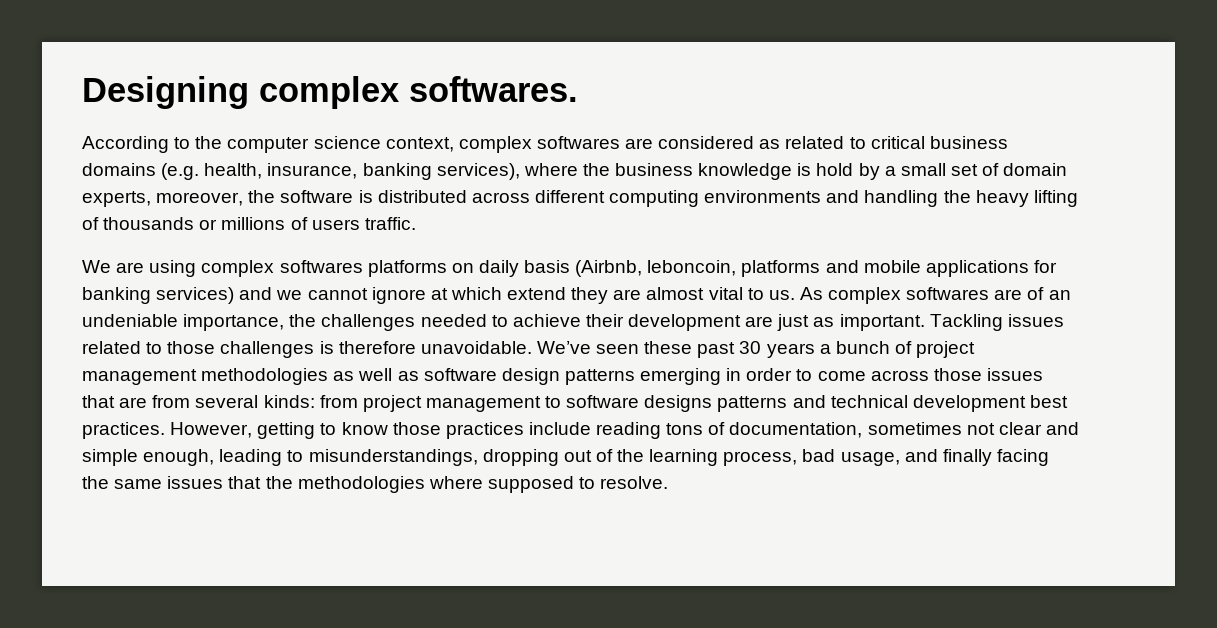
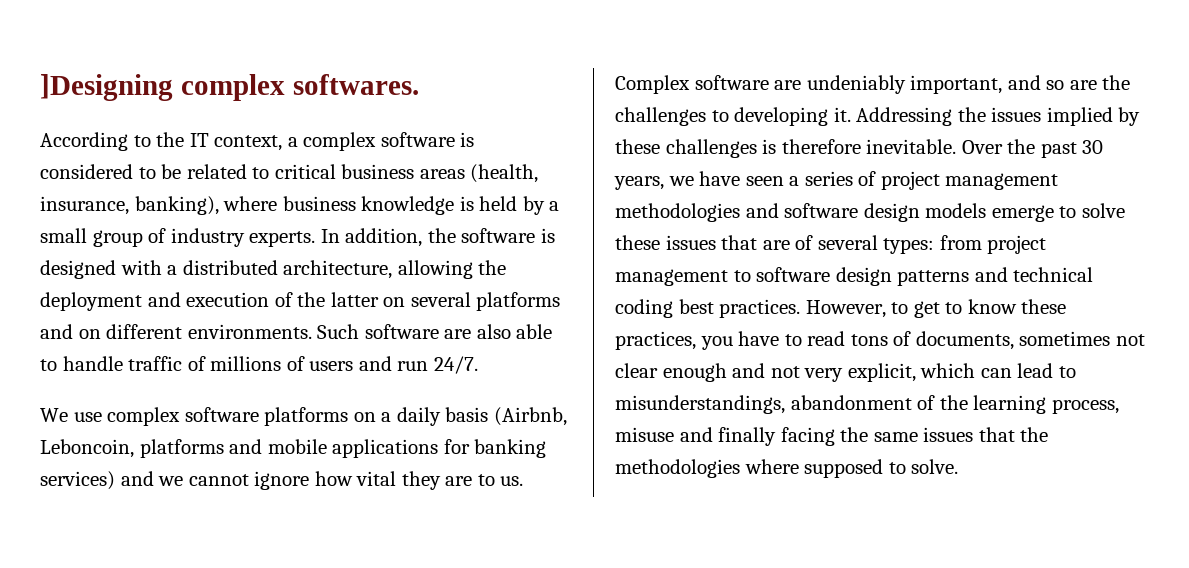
[82,76,249,109] Designing -> [40,74,173,101] ]Designing
[227,136,1008,153] [82,163,610,180] computer science context, complex softwares are considered as related to critical business domains (e.g. health, insurance, banking services), where the -> [189,132,475,151] [40,164,539,183] [40,196,278,215] IT context, a complex software is considered to be related to critical business areas (health, insurance, banking), where
[816,163,854,176] hold -> [479,196,518,211] held
[950,163,1068,176] [82,190,1078,207] [82,217,416,230] [82,260,363,277] set of domain experts, moreover, the software is distributed across different computing environments and handling the heavy lifting of thousands or millions of users traffic. // We are using complex softwares -> [92,228,555,247] [40,260,507,279] [40,292,561,311] [40,324,553,339] [40,356,478,374] [40,407,259,426] group of industry experts. In addition, the software is designed with a distributed architecture, allowing the deployment and execution of the latter on several platforms and on different environments. Such software are also able to handle traffic of millions of users and run 24/7. // We use complex software
(474, 268) none -> [381,412,392,422] a
[647,260,737,276] leboncoin, -> [40,439,134,458] Leboncoin,
[430,287,1071,304] [82,314,1064,331] [82,341,976,358] [82,368,1043,385] [82,395,315,408] at which extend they are almost vital to us. As complex softwares are of an undeniable importance, the challenges needed to achieve their development are just as important. Tackling issues related to those challenges is therefore unavoidable. We’ve seen these past 30 years a bunch of project management methodologies as well as software design patterns emerging in order to come across those issues that are from several kinds: -> [314,471,524,490] [615,75,1131,94] [615,107,1141,126] [615,139,1104,158] [614,171,1059,190] [615,203,1125,222] [615,235,935,254] how vital they are to us. Complex software are undeniably important, and so are the challenges to developing it. Addressing the issues implied by these challenges is therefore inevitable. Over the past 30 years, we have seen a series of project management methodologies and software design models emerge to solve these issues that are of several types:
[644,395,713,412] designs -> [835,267,892,286] design
[912,395,1026,412] development -> [615,299,673,318] coding
[257,422,662,439] getting to know those practices include reading -> [891,299,1067,318] [615,331,846,350] to get to know these practices, you have to read
[729,422,863,438] documentation, -> [915,331,1014,350] documents,
[1045,422,1079,435] [82,449,592,466] and simple enough, leading to misunderstandings, dropping out -> [662,363,1076,382] [615,395,912,414] enough and not very explicit, which can lead to misunderstandings, abandonment
[802,449,900,466] bad usage, -> [615,427,674,442] misuse
[600,476,669,489] resolve. -> [911,459,959,474] solve.

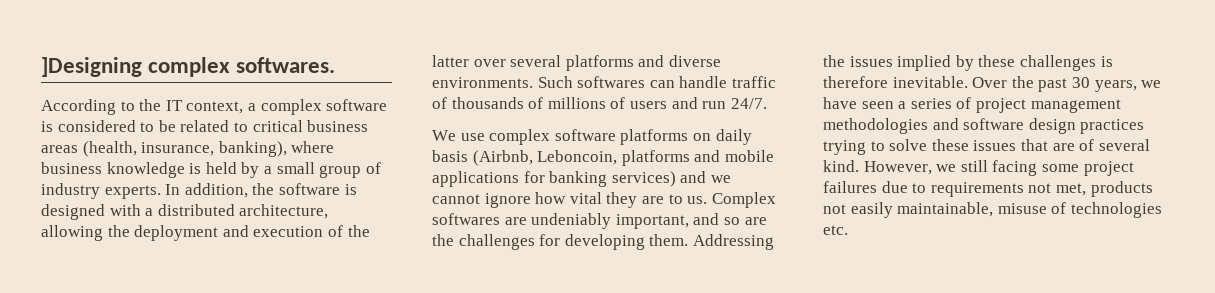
[383,297,406,307] on -> [473,59,506,67] over
[78,324,553,339] [40,359,57,371] on different environments. Such software are also able to -> [668,55,721,67] [432,76,675,88] diverse environments. Such softwares can
(206, 363) none -> [451,97,544,109] thousands of
[381,412,392,422] a -> (711, 137) none
[694,75,769,90] software -> [432,213,500,225] softwares
[711,107,851,126] to developing it. -> [539,234,689,250] for developing them.
[925,203,1054,222] models emerge -> [1080,119,1145,134] [823,140,866,155] practices trying
[883,235,1047,254] [615,267,1094,286] [615,299,1067,318] [615,331,1145,350] [615,363,1076,382] [615,395,1119,414] [615,427,1049,446] [615,459,959,478] types: from project management to software design patterns and technical coding best practices. However, to get to know these practices, you have to read tons of documents, sometimes not clear enough and not very explicit, which can lead to misunderstandings, abandonment of the learning process, misuse and finally facing the same issues that the methodologies where supposed to solve. -> [823,160,1134,176] [823,181,1153,197] [823,202,1162,218] [823,225,848,235] kind. However, we still facing some project failures due to requirements not met, products not easily maintainable, misuse of technologies etc.

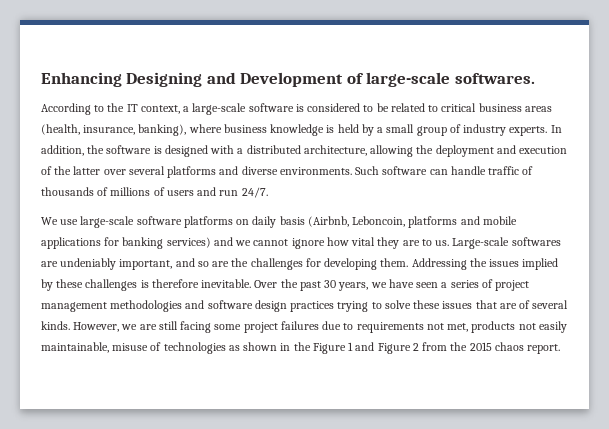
[41,57,231,77] ]Designing complex -> [41,72,451,87] Enhancing Designing and Development of large-scale
[260,99,322,115] complex -> [192,103,247,115] large-scale
[577,76,646,88] softwares -> [382,166,428,175] software
[489,129,551,145] complex -> [80,216,135,228] large-scale
[711,192,776,208] Complex -> [452,237,510,249] Large-scale
[823,160,859,172] kind. -> [41,321,70,330] kinds.
(957, 168) none -> [139,324,157,330] are
[823,225,848,235] etc. -> [228,342,561,354] as shown in the Figure 1 and Figure 2 from the 2015 chaos report.

